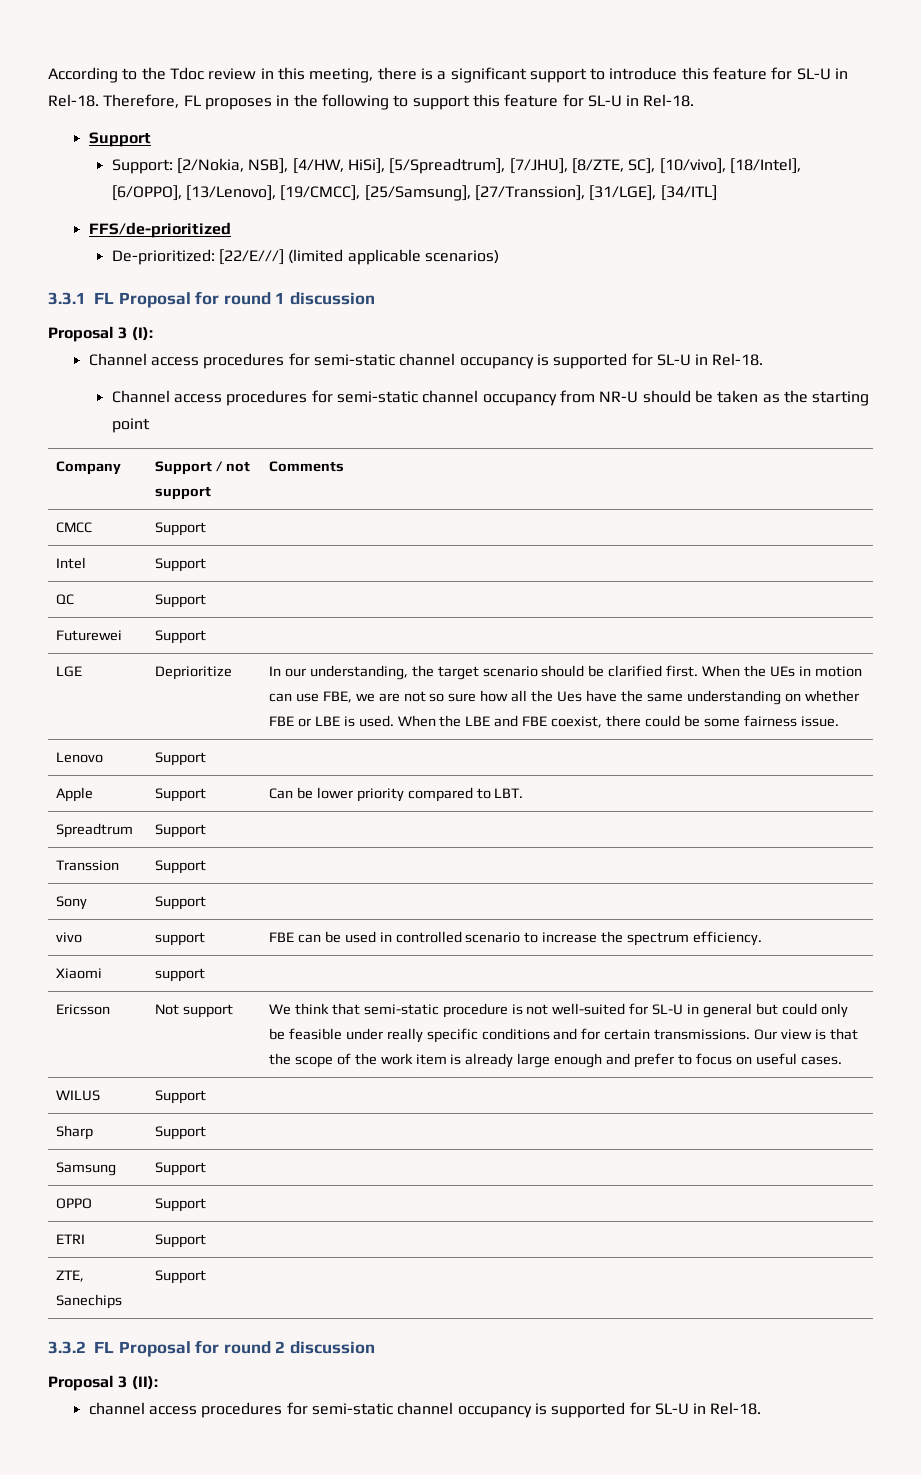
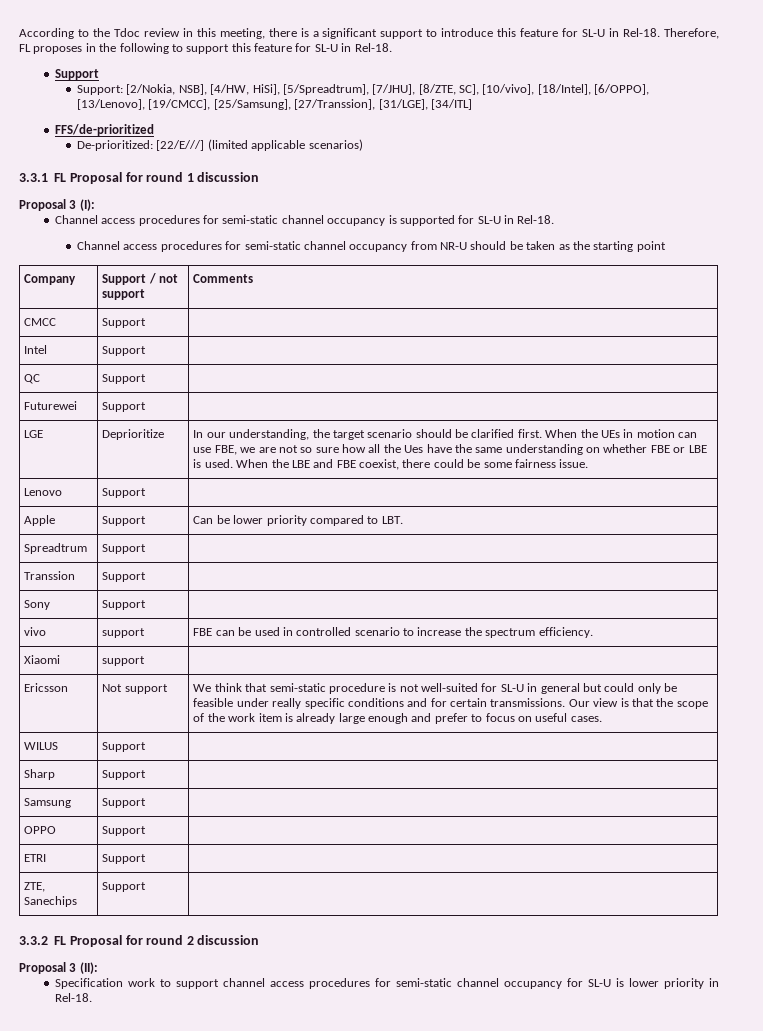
(158, 1383) none -> [54,978,219,989] Specification work to support
[534,1402,689,1418] is supported for SL-U -> [566,978,704,989] for SL-U is lower priority

